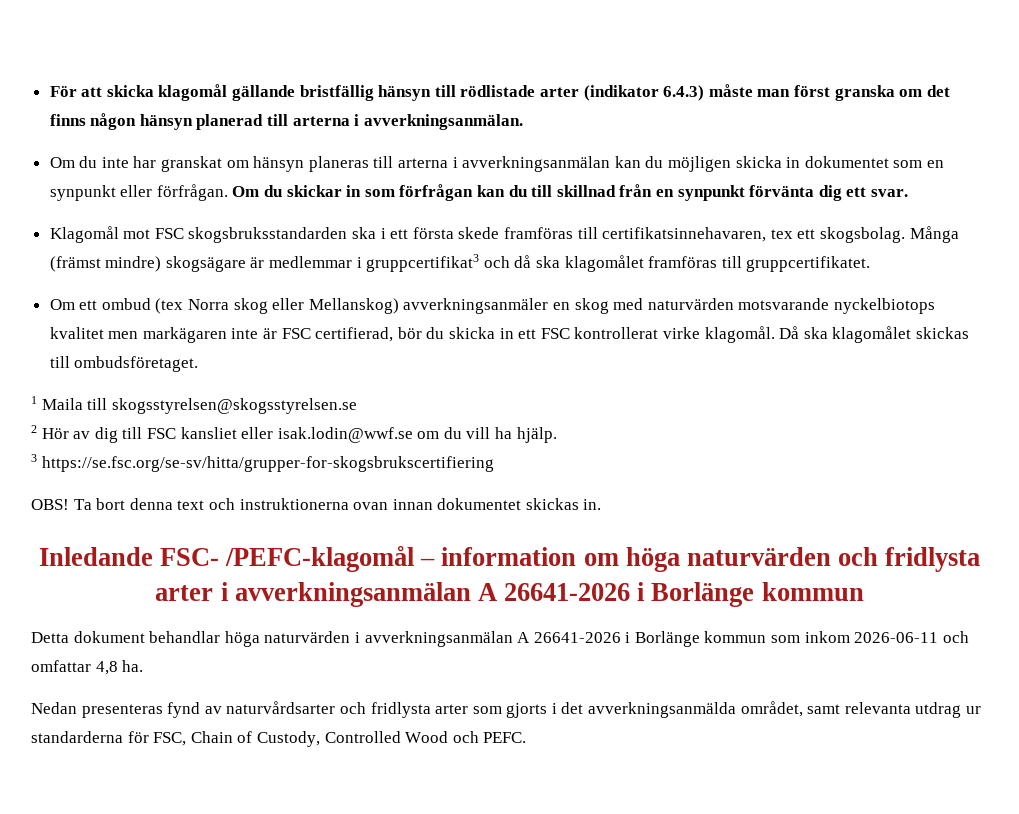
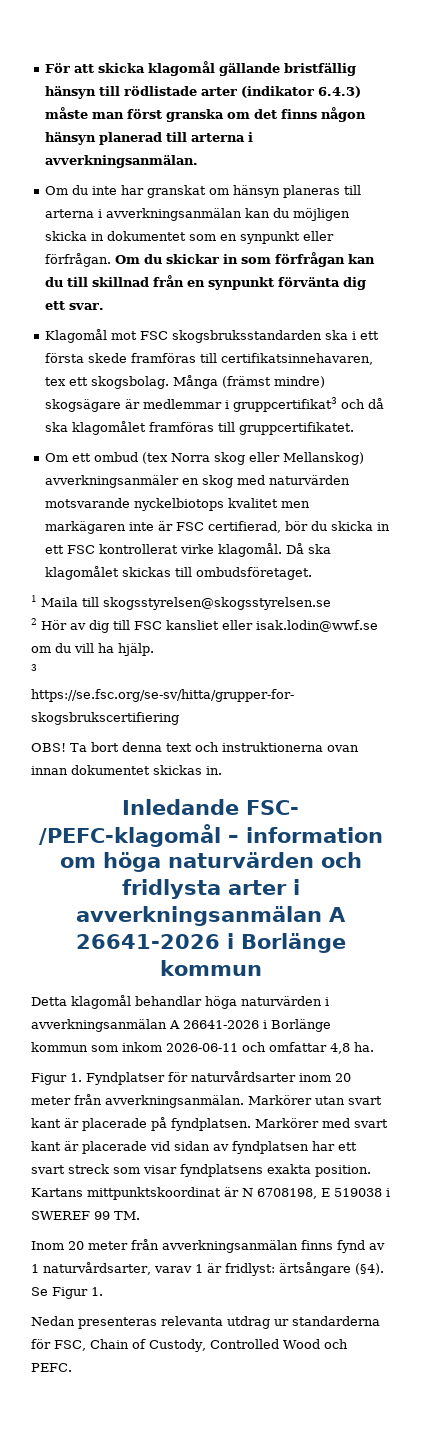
[73,631,145,643] dokument -> [71,995,131,1009] klagomål
[31,701,841,718] Nedan presenteras fynd av naturvårdsarter och fridlysta arter som gjorts i det avverkningsanmälda området, samt -> [31,1071,351,1085] [31,1094,382,1108] [31,1117,388,1131] [31,1141,357,1154] [31,1164,371,1177] [31,1187,390,1200] [31,1211,140,1220] [31,1239,385,1253] [31,1262,384,1276] [31,1287,103,1299] [31,1316,157,1329] Figur 1. Fyndplatser för naturvårdsarter inom 20 meter från avverkningsanmälan. Markörer utan svart kant är placerade på fyndplatsen. Markörer med svart kant är placerade vid sidan av fyndplatsen har ett svart streck som visar fyndplatsens exakta position. Kartans mittpunktskoordinat är N 6708198, E 519038 i SWEREF 99 TM. // Inom 20 meter från avverkningsanmälan finns fynd av 1 naturvårdsarter, varav 1 är fridlyst: ärtsångare (§4). Se Figur 1. // Nedan presenteras

